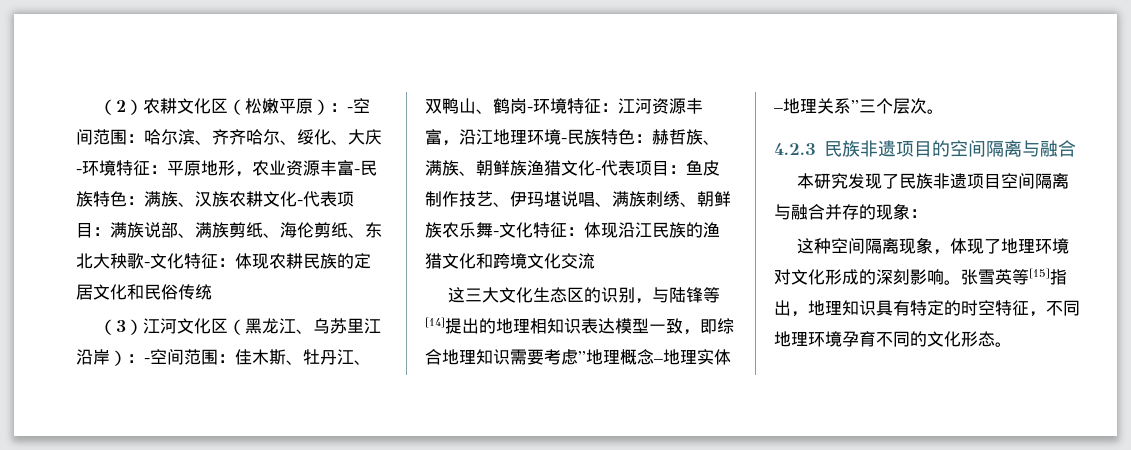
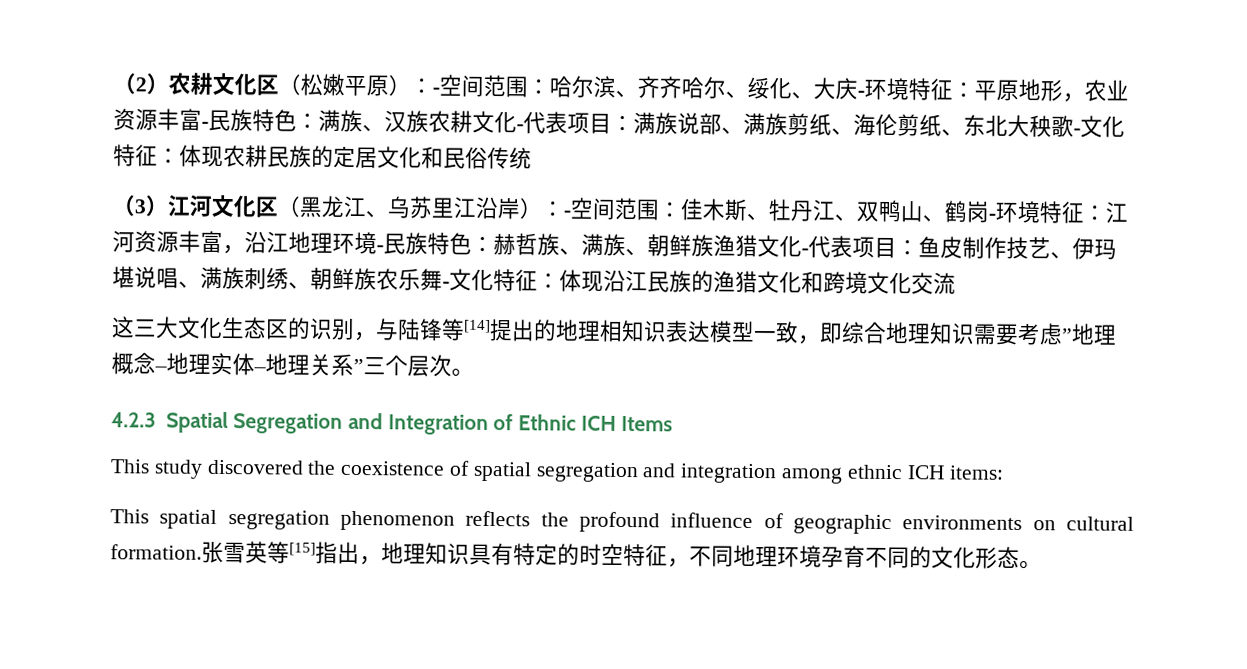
[824,140,1077,157] [797,173,1070,189] [774,203,927,220] [797,237,1070,255] [774,269,961,285] 民族非遗项目的空间隔离与融合 // 本研究发现了民族非遗项目空间隔离与融合并存的现象： // 这种空间隔离现象，体现了地理环境对文化形成的深刻影响。 -> [165,411,674,435] [110,459,1005,484] [110,509,1135,535] [110,544,202,560] Spatial Segregation and Integration of Ethnic ICH Items // This study discovered the coexistence of spatial segregation and integration among ethnic ICH items: // This spatial segregation phenomenon reflects the profound influence of geographic environments on cultural formation.

